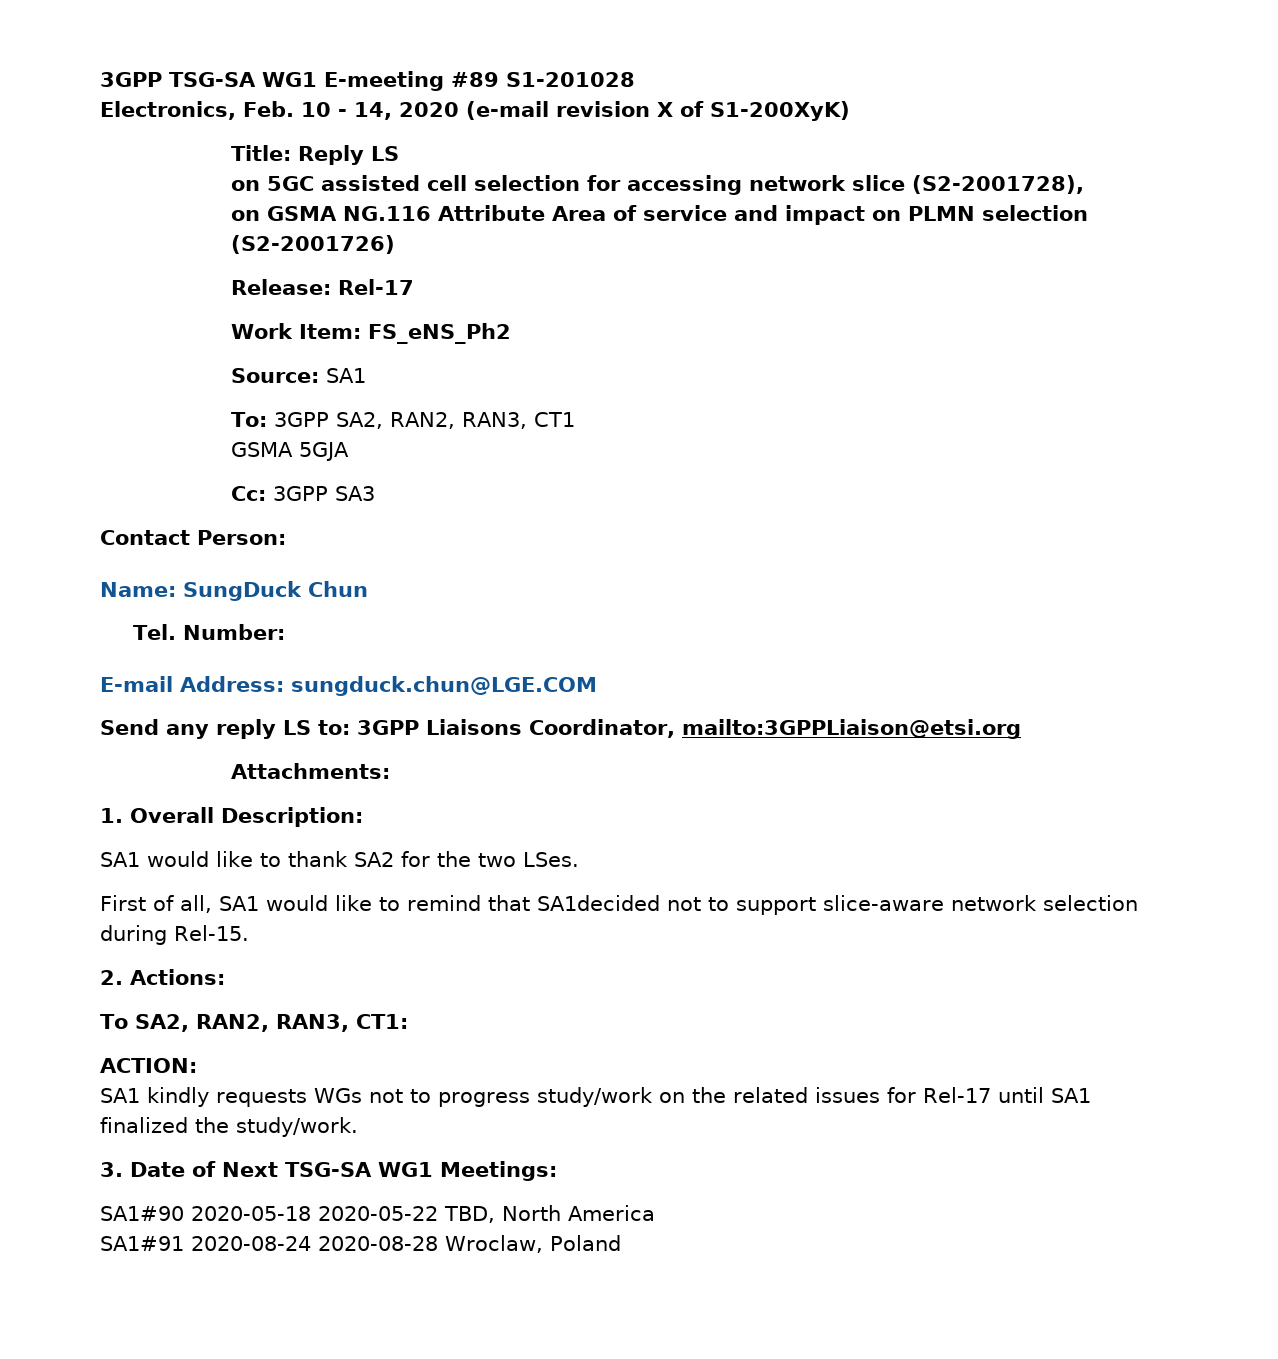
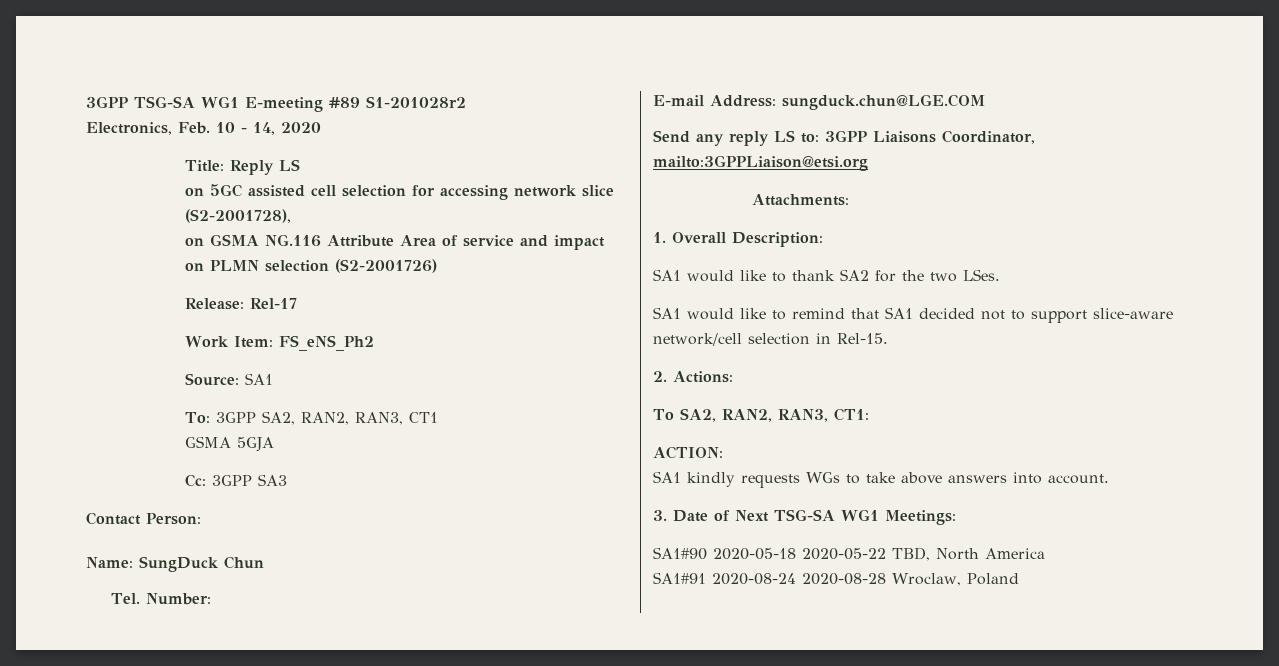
[506,72,635,87] S1-201028 -> [366,96,466,108] S1-201028r2
[465,101,850,121] (e-mail revision X of S1-200XyK) -> (321, 127) none
[100,895,212,913] First of all, -> (1000, 275) none
[536,895,660,911] SA1decided -> [885,307,975,319] SA1 decided
[950,895,1138,911] [100,925,167,945] network selection during -> [653,333,831,346] network/cell selection in
[369,1087,1091,1107] [100,1117,358,1137] not to progress study/work on the related issues for Rel-17 until SA1 finalized the study/work. -> [846,472,1109,484] to take above answers into account.

